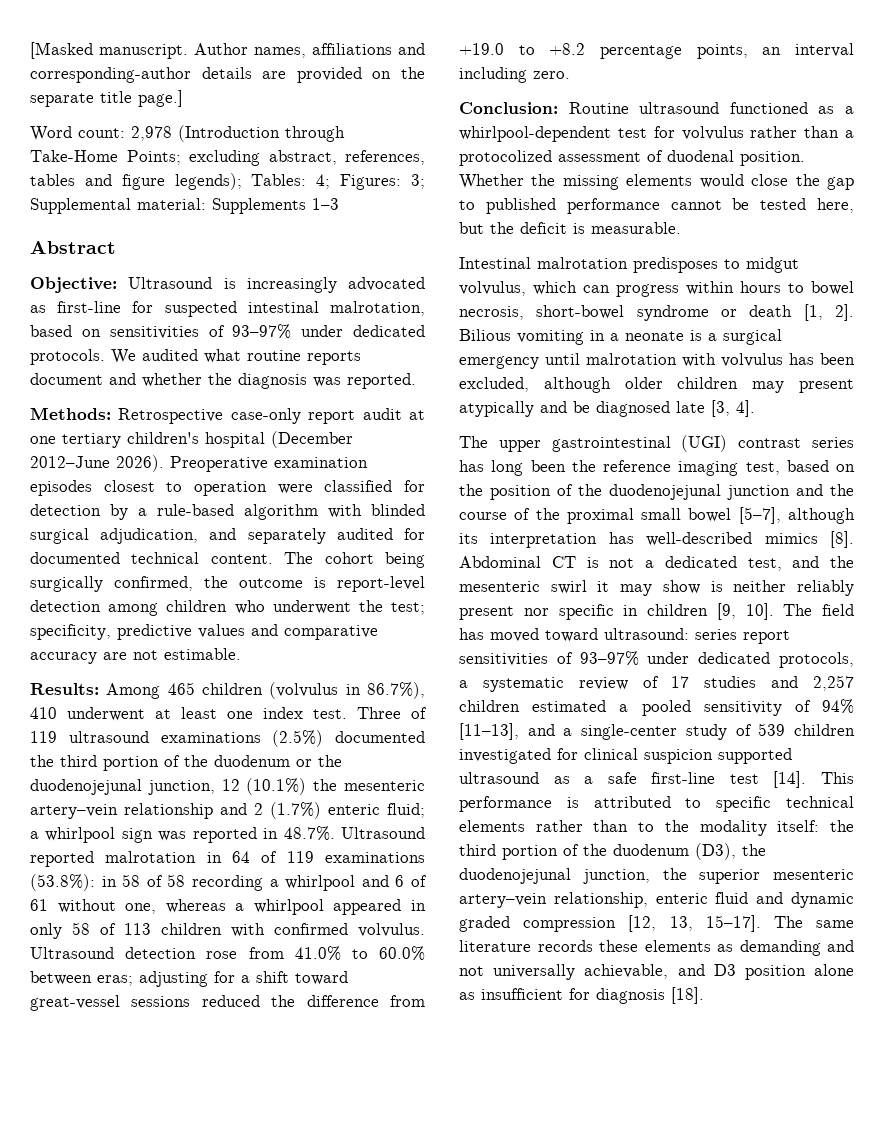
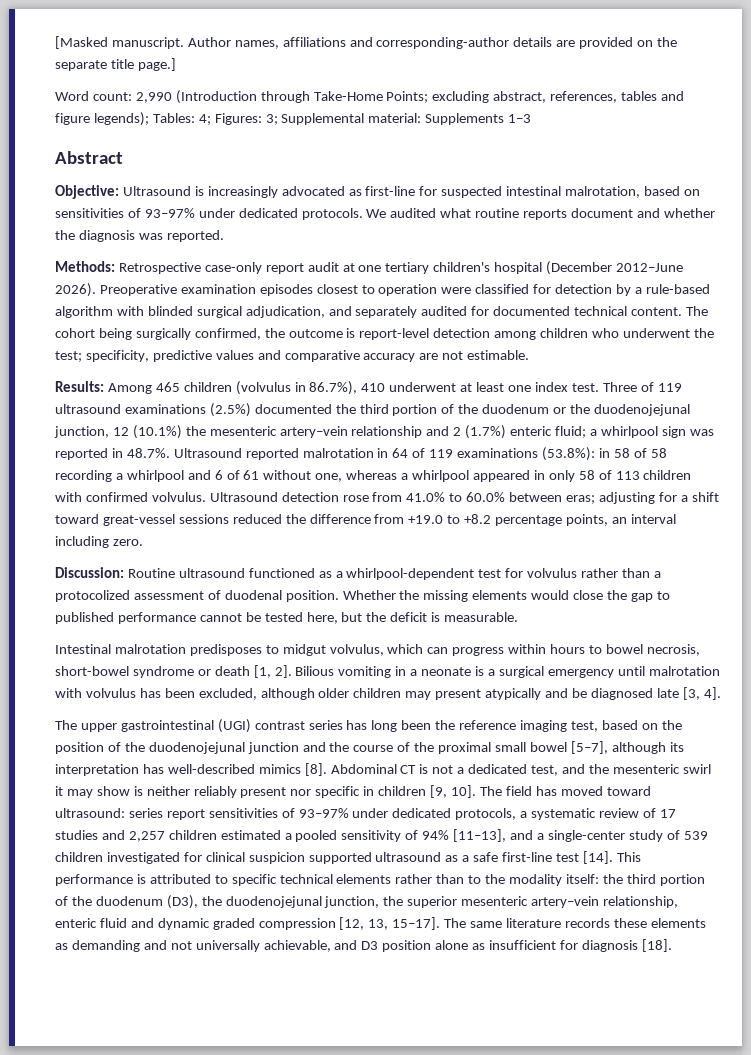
[131,126,172,141] 2,978 -> [135,92,172,103] 2,990
[459,102,558,114] Conclusion: -> [55,567,124,578] Discussion:

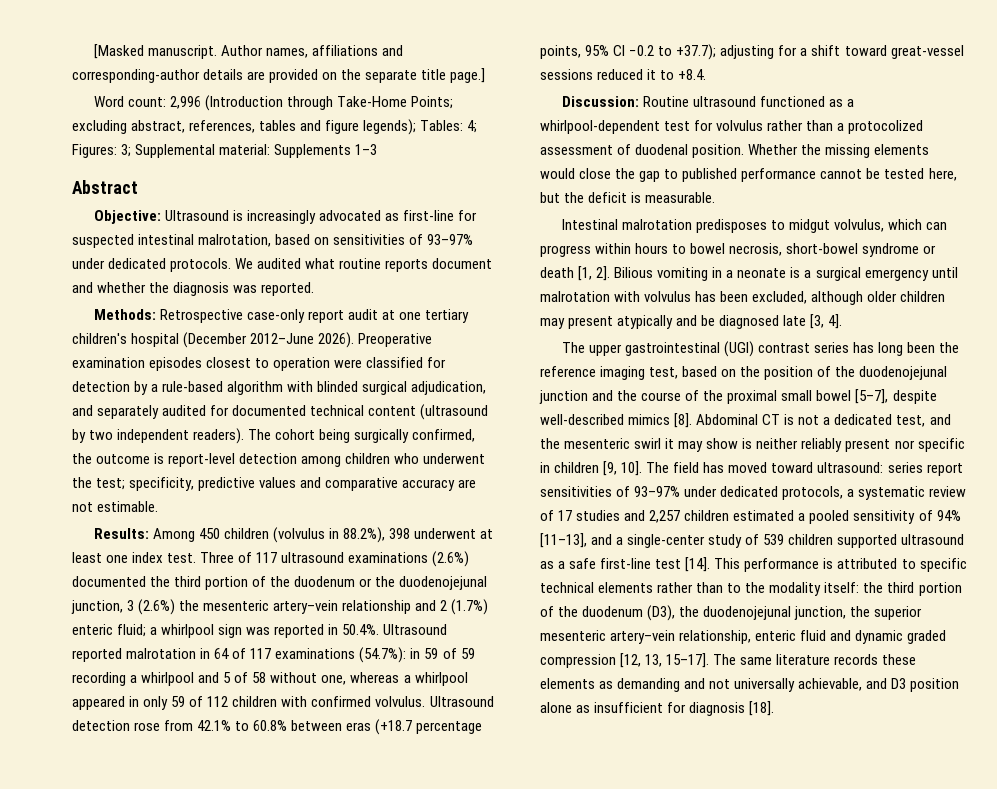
[135,92,172,103] 2,990 -> [169,96,201,109] 2,996
[631,307,683,316] content. -> [368,404,489,420] [72,428,245,444] content (ultrasound by two independent readers).
[155,382,180,392] 465 -> [198,528,220,539] 450
[309,381,386,395] 86.7%), 410 -> [342,527,410,543] 88.2%), 398
[657,383,682,392] 119 -> [256,552,278,563] 117
[209,403,251,417] (2.5%) -> [432,551,470,567] (2.6%)
[112,425,182,439] 12 (10.1%) -> [127,599,176,615] 3 (2.6%)
[126,448,170,458] 48.7%. -> [342,624,380,635] 50.4%.
[429,447,667,461] 119 examinations (53.8%): in 58 of 58 -> [250,647,475,663] 117 examinations (54.7%): in 59 of 59
[214,470,260,480] 6 of 61 -> [223,672,267,683] 5 of 58
[578,470,640,480] 58 of 113 -> [171,696,229,707] 59 of 112
[406,492,596,504] 41.0% to 60.0% between eras; -> [197,719,483,735] [540,44,717,60] 42.1% to 60.8% between eras (+18.7 percentage points, 95% CI −0.2 to +37.7);
[285,514,676,526] [55,536,143,548] the difference from +19.0 to +8.2 percentage points, an interval including zero. -> [647,69,707,80] it to +8.4.
[611,742,684,754] [55,764,164,776] although its interpretation has -> [892,390,937,404] despite
[106,852,305,864] investigated for clinical suspicion -> (834, 539) none

